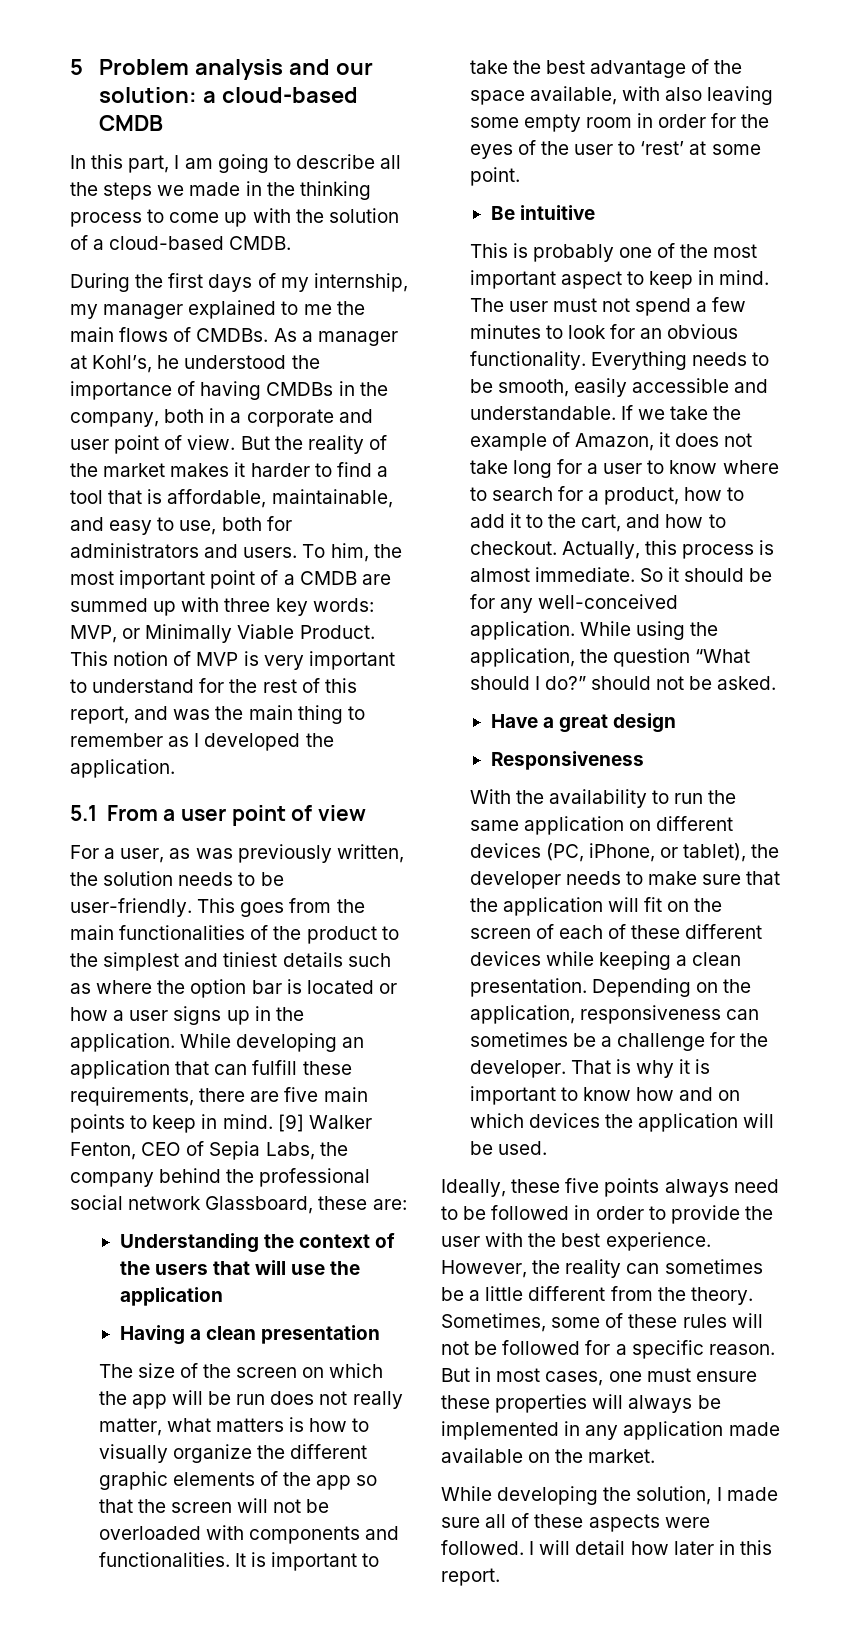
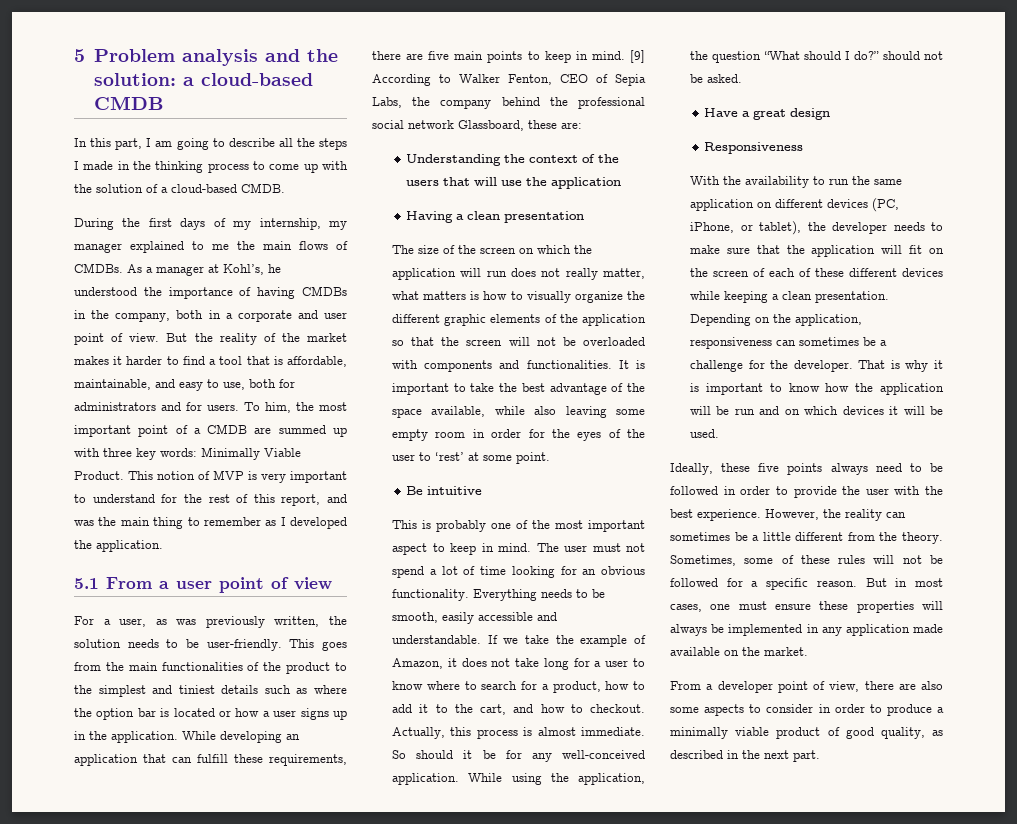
[335,62,373,75] our -> [307,49,339,62] the
[157,185,185,196] we -> [74,161,79,170] I
(239, 551) none -> [186,402,202,411] for
[70,625,141,643] MVP, or -> (197, 452) none
(304, 1123) none -> [372,74,451,86] According to
[131,1390,232,1409] app will be -> [392,268,482,280] application will
[316,1475,352,1490] app -> [582,314,646,326] application
[621,86,660,101] with -> [494,406,525,415] while
[712,297,747,312] [469,324,606,339] few minutes to look -> [441,566,555,578] lot of time looking
[668,567,745,582] it should -> [416,750,473,759] should it
(675, 1094) none -> [855,383,944,395] [690,406,755,415] the application will be run
[604,1113,739,1132] the application -> [889,406,899,415] it
[441,1486,778,1505] [441,1513,710,1532] [441,1540,772,1555] [441,1568,500,1586] While developing the solution, I made sure all of these aspects were followed. I will detail how later in this report. -> [670,681,943,693] [670,704,944,716] [670,727,943,739] [670,750,820,762] From a developer point of view, there are also some aspects to consider in order to produce a minimally viable product of good quality, as described in the next part.

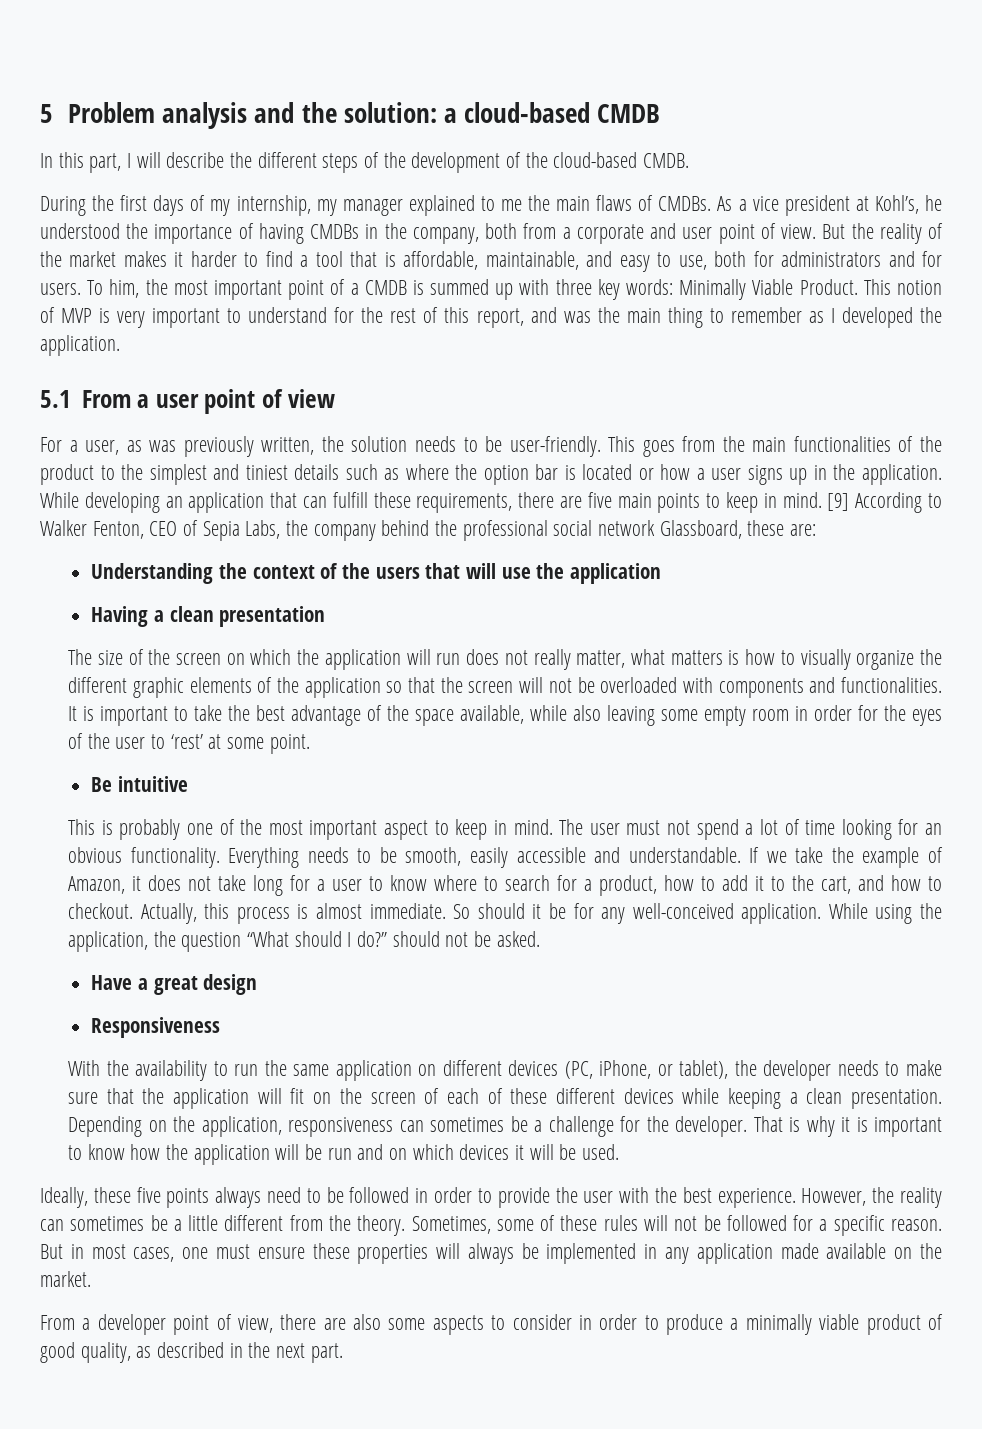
[155,138,347,150] [74,161,348,173] [74,184,168,193] am going to describe all the steps I made in the thinking process to come up with the solution of a -> [136,152,548,173] will describe the different steps of the development of the
[299,241,328,250] flows -> [596,195,633,211] flaws
[156,266,204,276] manager -> [752,195,850,216] vice president
[208,310,221,319] in -> [523,223,557,239] from
[254,427,272,434] are -> [412,280,424,295] is

